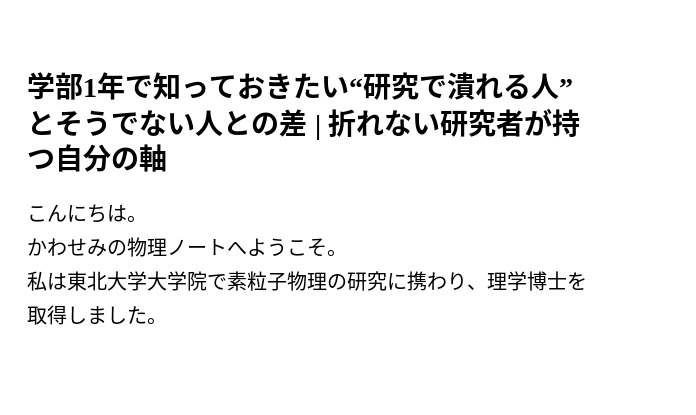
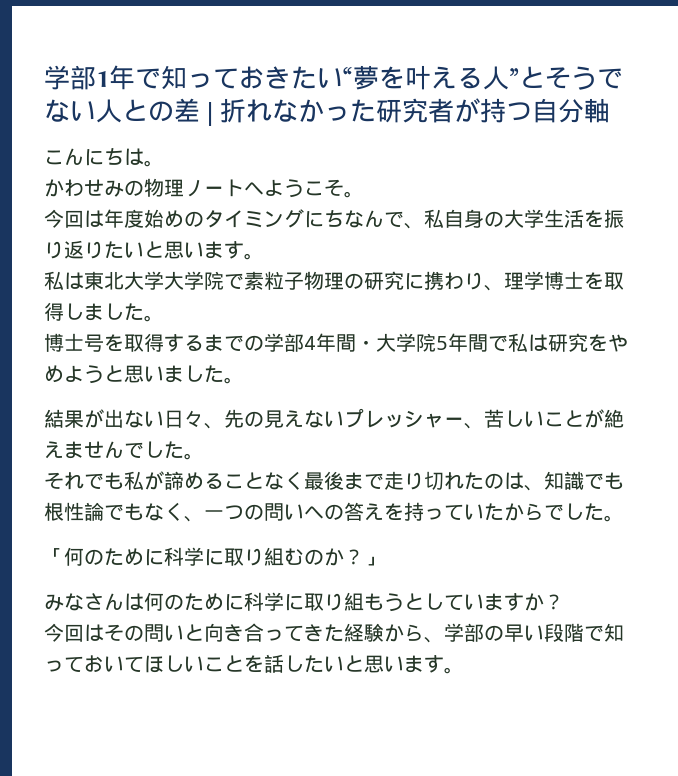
[363,72,503,100] 研究で潰れ -> [353,65,457,90] 夢を叶え
[412,113,441,135] い -> [297,99,376,122] かった
[111,147,139,171] の -> (584, 111) none
(347, 253) none -> [44,209,624,229] [44,240,264,260] // 今回は年度始めのタイミングにちなんで、私自身の大学生活を振り返りたいと思います。
(167, 321) none -> [44,333,628,352] [44,365,244,384] [44,408,624,429] [44,441,204,460] [44,471,624,491] [44,502,624,522] [44,547,384,566] [44,592,564,612] [44,623,624,643] [44,654,464,674] // 博士号を取得するまでの学部4年間・大学院5年間で私は研究をやめようと思いました。 // 結果が出ない日々、先の見えないプレッシャー、苦しいことが絶えませんでした。 // それでも私が諦めることなく最後まで走り切れたのは、知識でも根性論でもなく、一つの問いへの答えを持っていたからでした。 // 「何のために科学に取り組むのか？」 // みなさんは何のために科学に取り組もうとしていますか？ // 今回はその問いと向き合ってきた経験から、学部の早い段階で知っておいてほしいことを話したいと思います。

